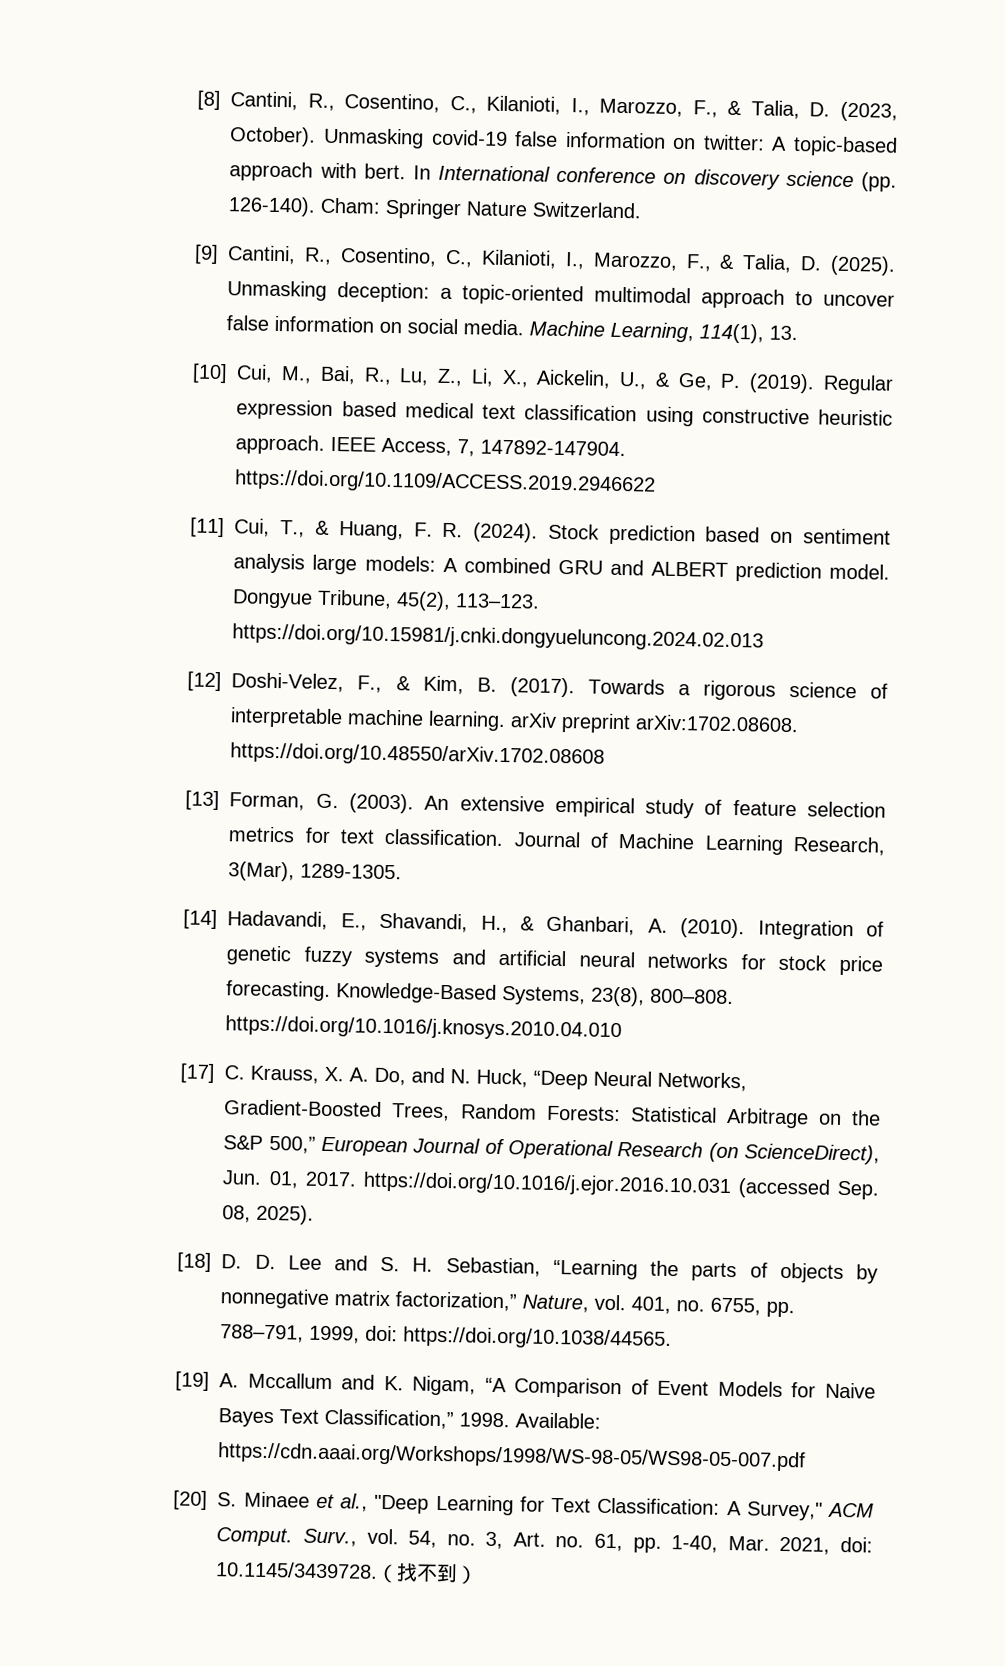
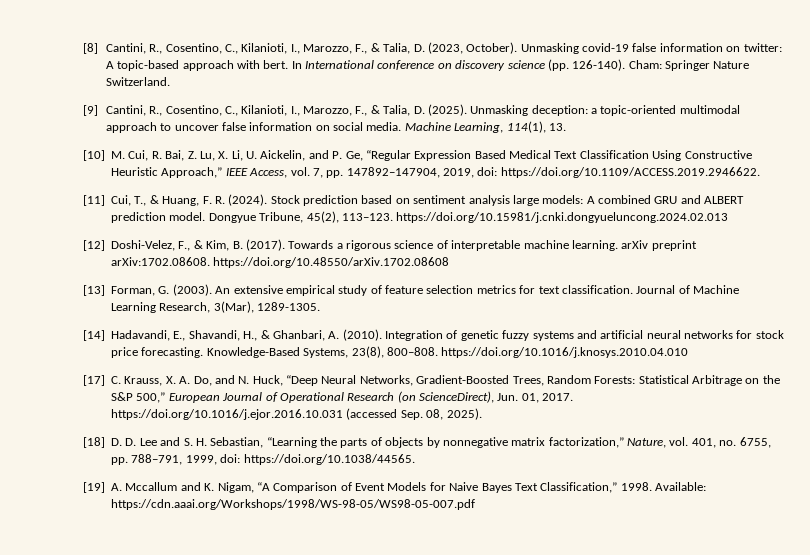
[236,364,894,395] [236,399,893,427] [235,434,627,457] [234,469,657,496] Cui, M., Bai, R., Lu, Z., Li, X., Aickelin, U., & Ge, P. (2019). Regular expression based medical text classification using constructive heuristic approach. IEEE Access, 7, 147892-147904. https://doi.org/10.1109/ACCESS.2019.2946622 -> [111,150,752,161] [111,167,760,178] M. Cui, R. Bai, Z. Lu, X. Li, U. Aickelin, and P. Ge, “Regular Expression Based Medical Text Classification Using Constructive Heuristic Approach,” IEEE Access, vol. 7, pp. 147892–147904, 2019, doi: https://doi.org/10.1109/ACCESS.2019.2946622.
[173,1490,874,1521] [216,1527,874,1555] [215,1561,479,1585] // [20] S. Minaee et al., "Deep Learning for Text Classification: A Survey," ACM Comput. Surv., vol. 54, no. 3, Art. no. 61, pp. 1-40, Mar. 2021, doi: 10.1145/3439728.（找不到） -> (476, 504) none

